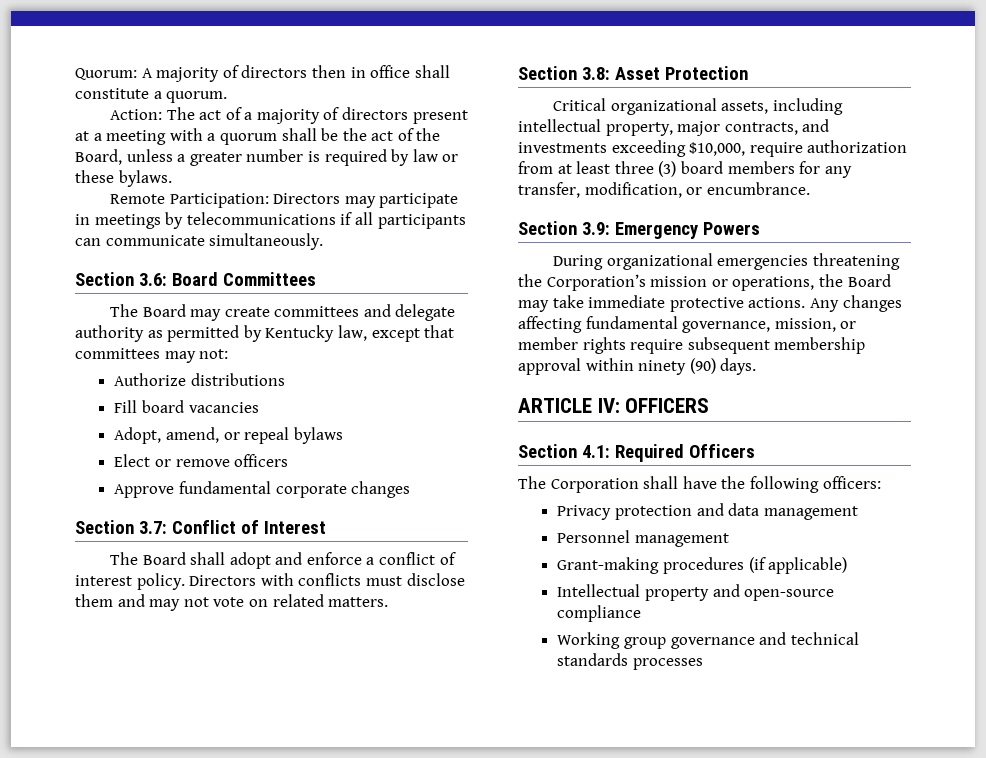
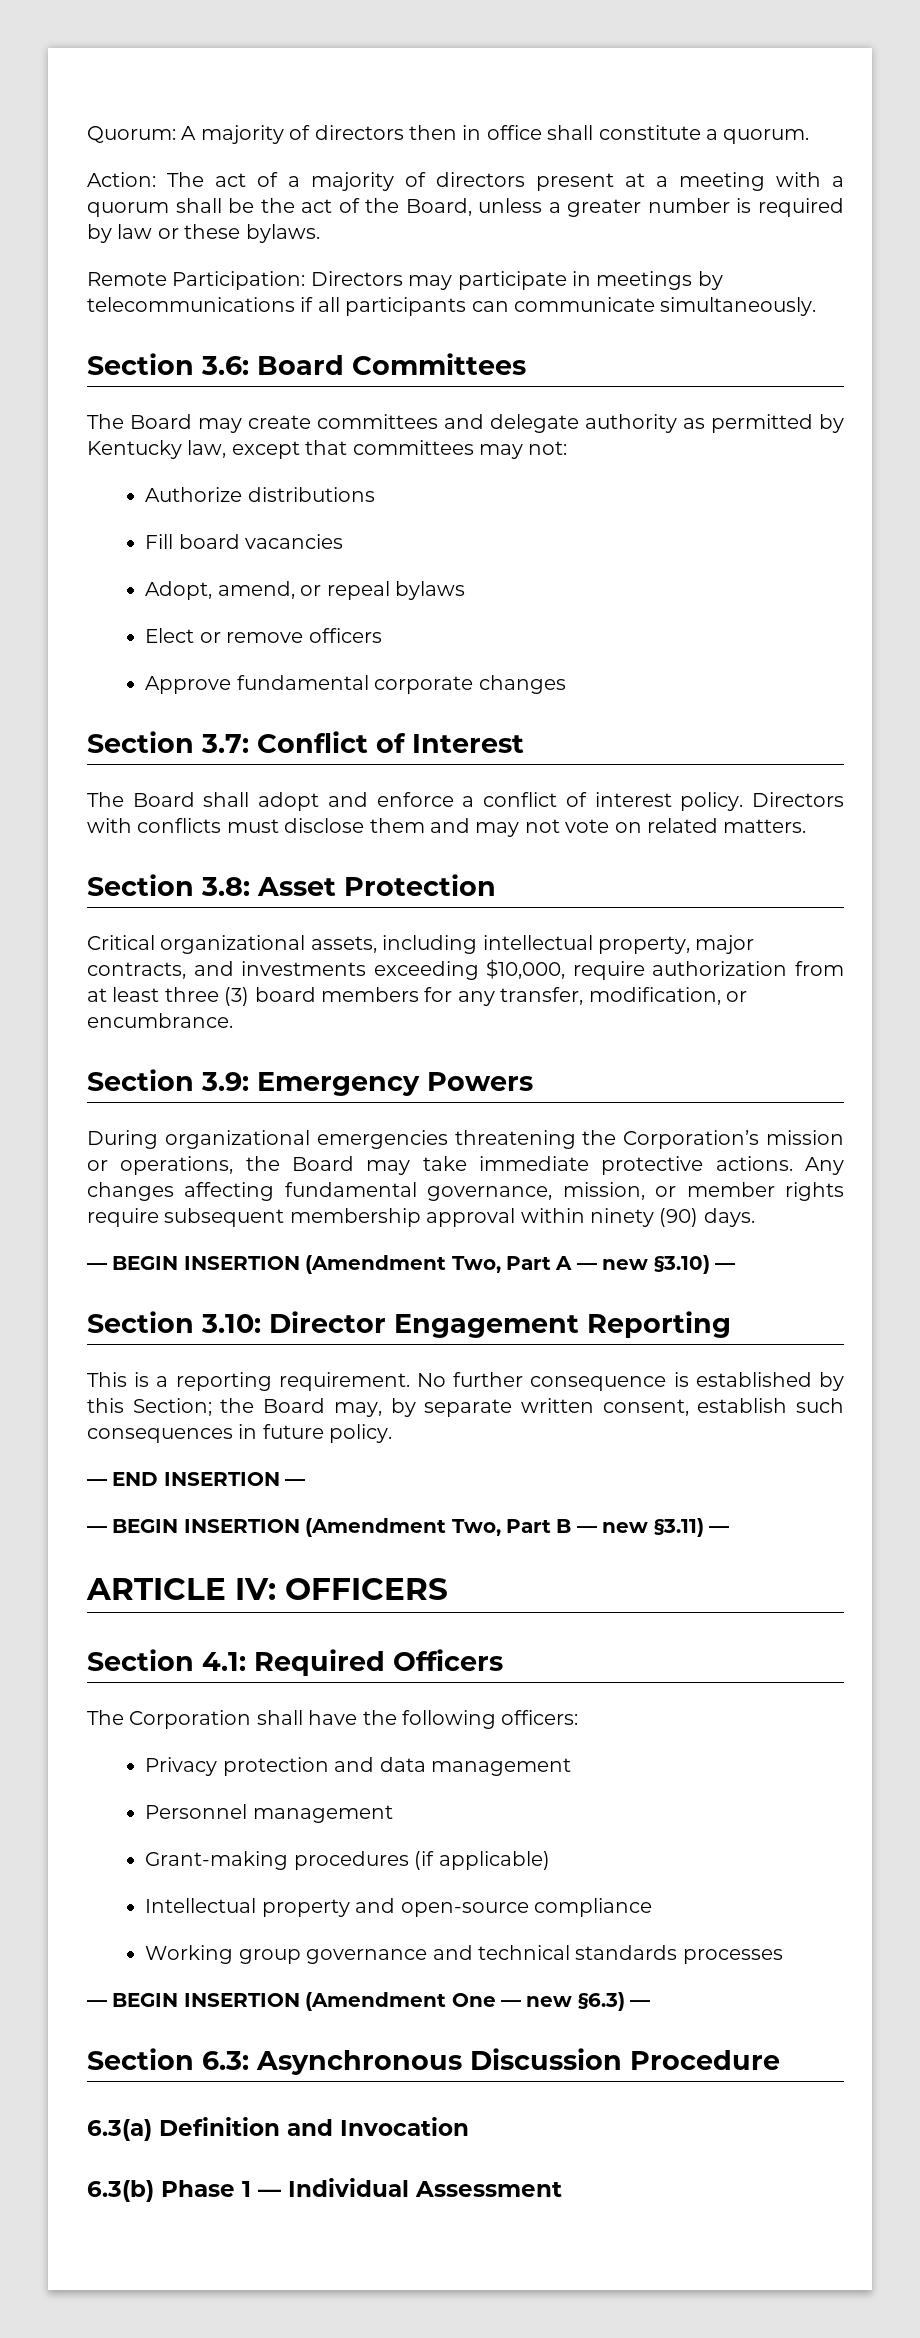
(757, 366) none -> [87,1255,735,1274] [87,1311,731,1338] [87,1372,845,1391] [87,1398,844,1417] [87,1424,393,1443] [87,1472,306,1486] [87,1518,729,1537] // — BEGIN INSERTION (Amendment Two, Part A — new §3.10) — // Section 3.10: Director Engagement Reporting // This is a reporting requirement. No further consequence is established by this Section; the Board may, by separate written consent, establish such consequences in future policy. // — END INSERTION — // — BEGIN INSERTION (Amendment Two, Part B — new §3.11) —
(703, 664) none -> [87,1992,651,2011] [87,2048,780,2075] [87,2117,469,2141] [87,2178,562,2202] // — BEGIN INSERTION (Amendment One — new §6.3) — // Section 6.3: Asynchronous Discussion Procedure // 6.3(a) Definition and Invocation // 6.3(b) Phase 1 — Individual Assessment

